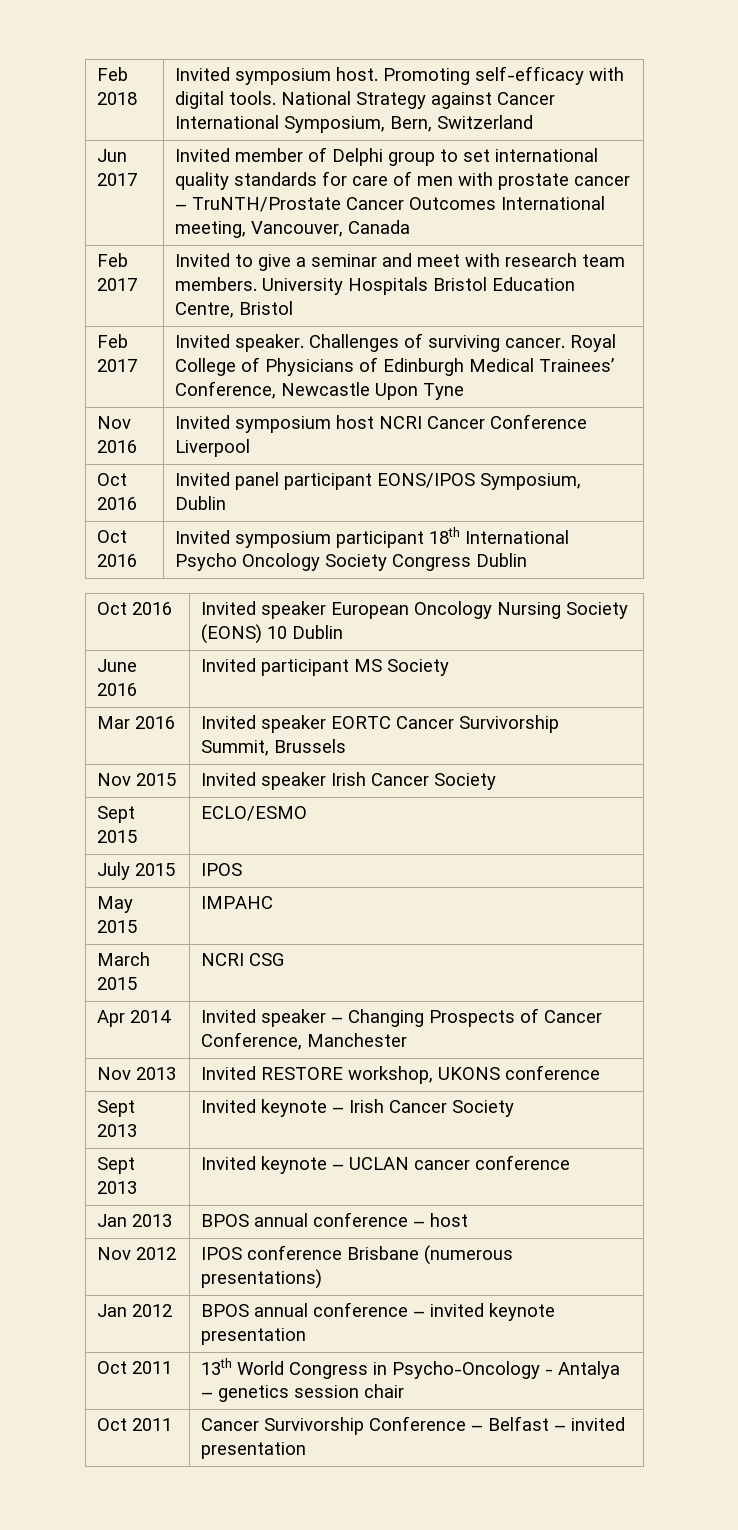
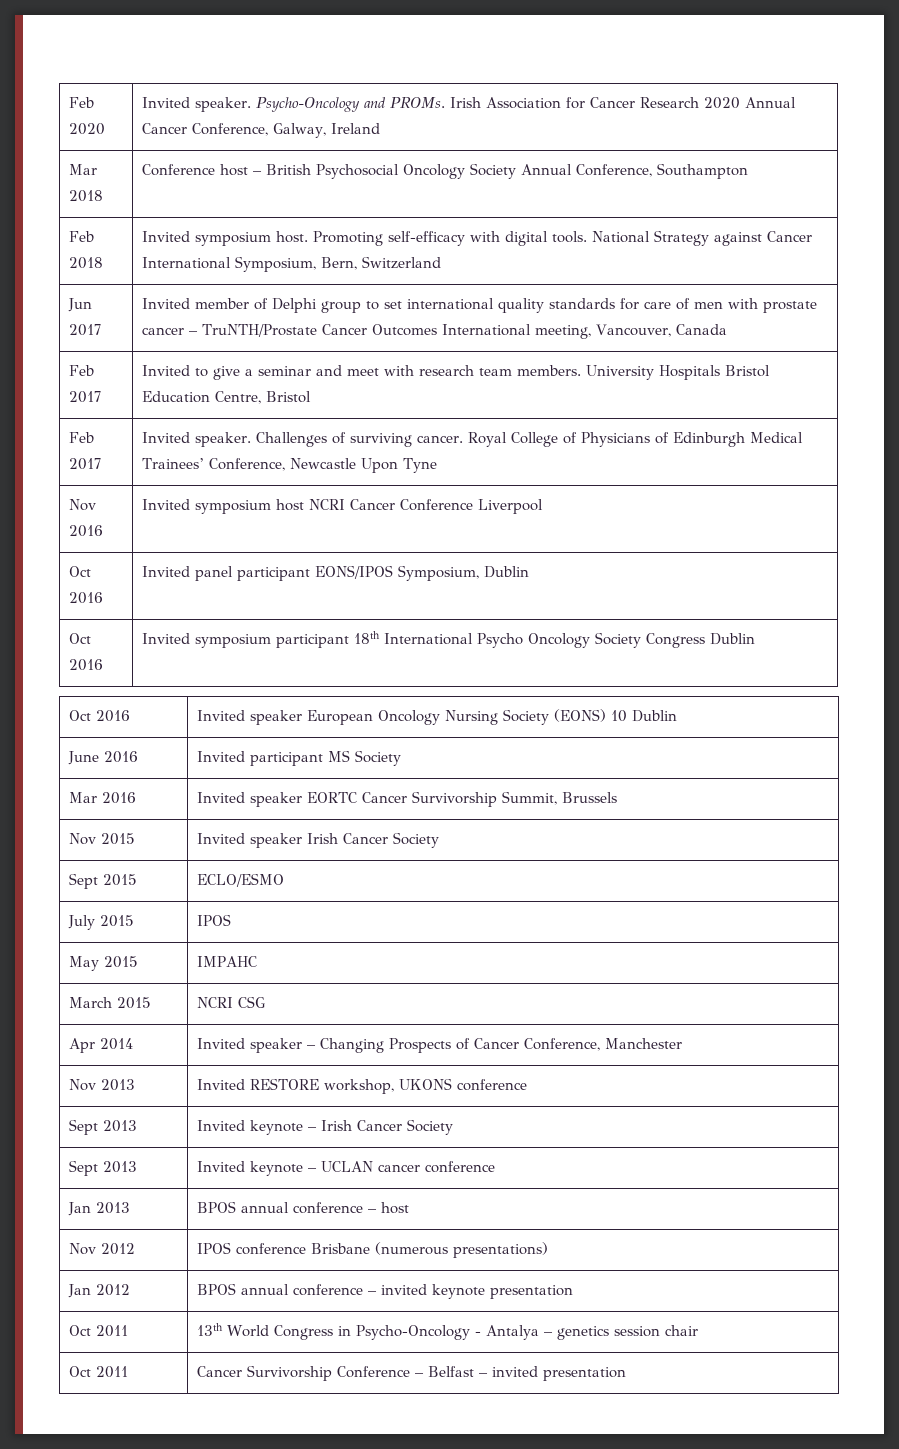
[97,67,129,81] Feb -> [69,97,95,108] [69,123,106,135] [142,97,797,112] [142,123,381,138] [69,164,98,175] [69,190,104,202] [142,163,749,179] [69,231,95,242] Feb 2020 | Invited speaker. Psycho-Oncology and PROMs. Irish Association for Cancer Research 2020 Annual Cancer Conference, Galway, Ireland // Mar 2018 | Conference host – British Psychosocial Oncology Society Annual Conference, Southampton // Feb

